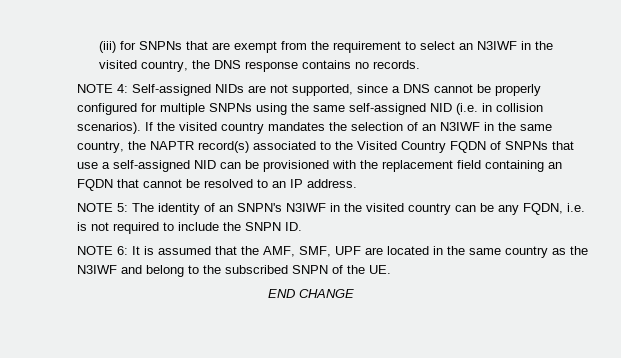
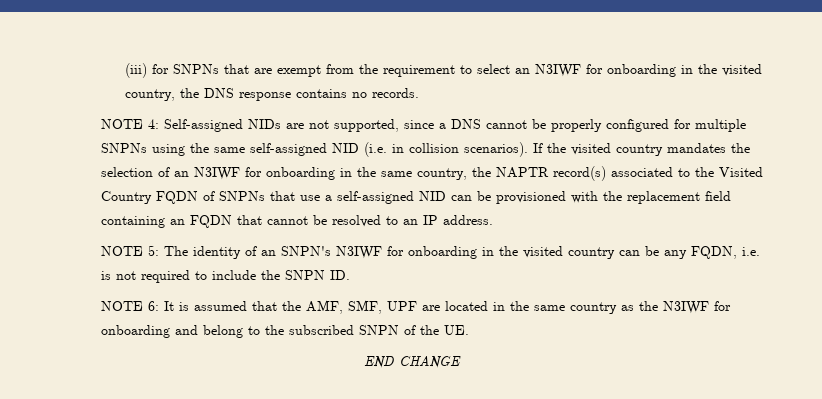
(518, 45) none -> [586,64,677,77] for onboarding
(480, 126) none -> [244,167,335,180] for onboarding
(326, 207) none -> [386,246,477,259] for onboarding
(117, 269) none -> [713,301,731,311] [100,325,170,338] for onboarding

